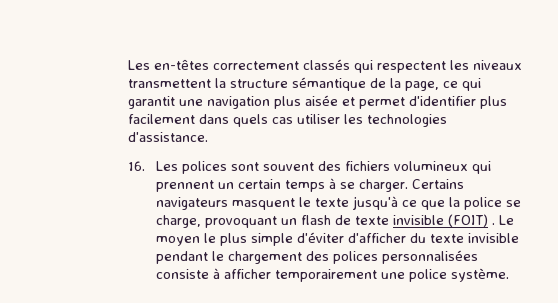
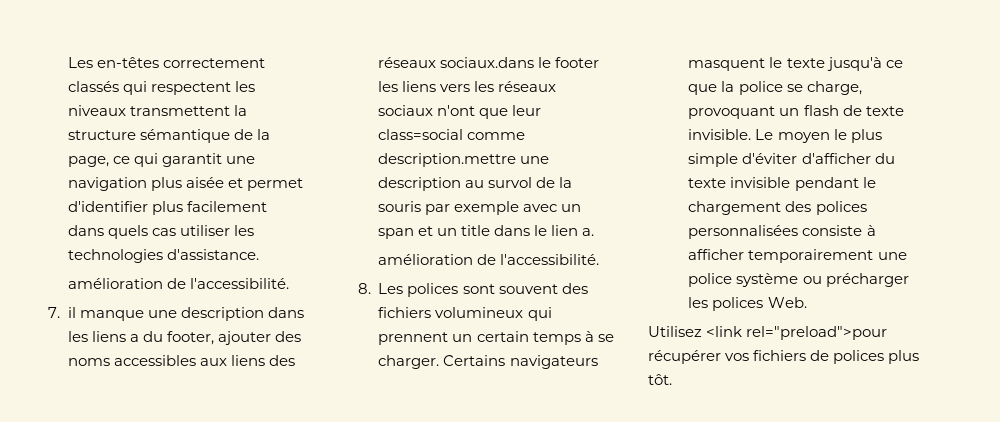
[128,161,146,171] 16. -> [67,278,289,289] [47,307,305,321] [67,331,302,345] [67,355,296,366] [377,57,599,68] [377,81,557,92] [377,105,541,119] [377,129,525,140] [377,153,549,167] [377,177,573,191] [377,201,582,215] [377,225,595,239] [377,254,599,265] [357,283,371,294] amélioration de l'accessibilité. // 7. il manque une description dans les liens a du footer, ajouter des noms accessibles aux liens des réseaux sociaux.dans le footer les liens vers les réseaux sociaux n'ont que leur class=social comme description.mettre une description au survol de la souris par exemple avec un span et un title dans le lien a. // amélioration de l'accessibilité. // 8.
[393,214,496,227] invisible (FOIT) . -> [688,129,752,140] invisible.
[451,268,510,282] système. -> [736,273,909,287] [688,297,807,311] [648,326,888,340] [648,350,920,364] [648,374,672,385] système ou précharger les polices Web. // Utilisez <link rel="preload">pour récupérer vos fichiers de polices plus tôt.

